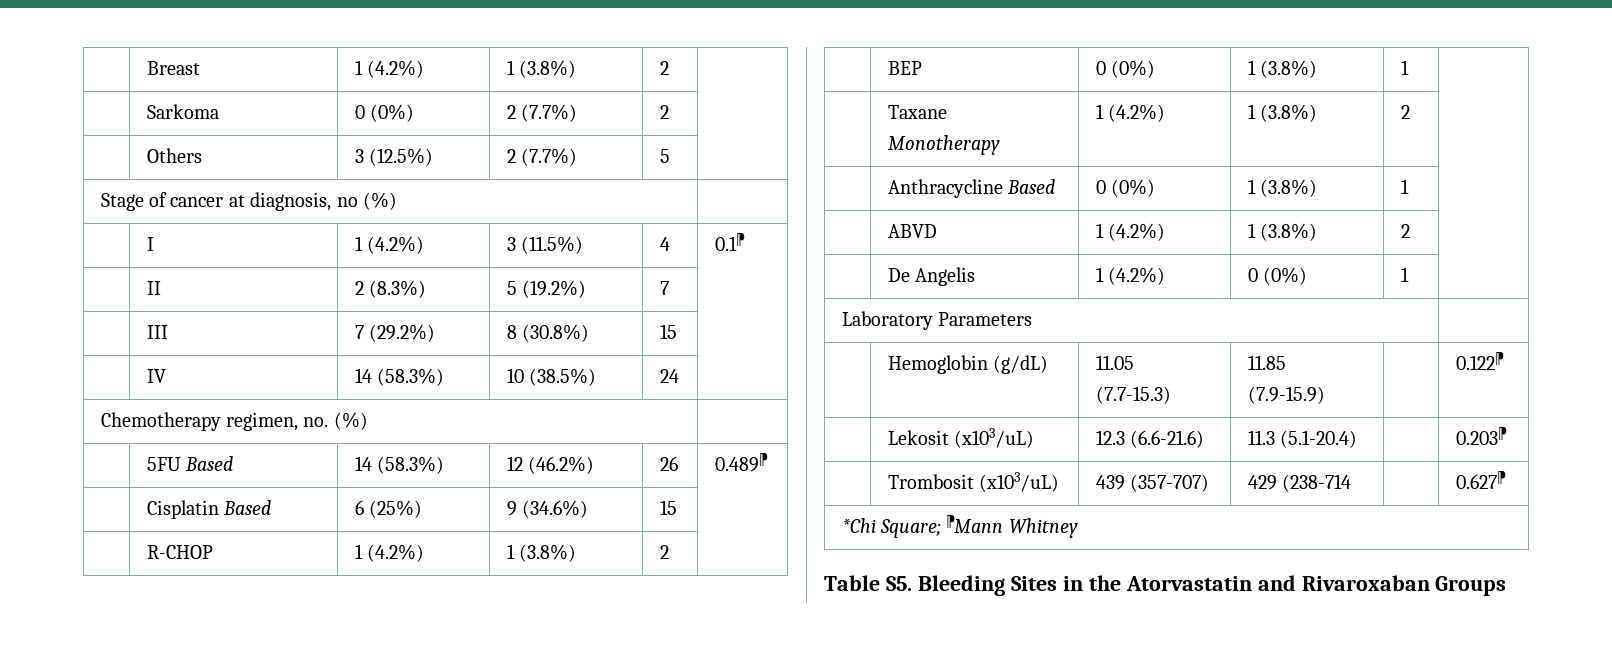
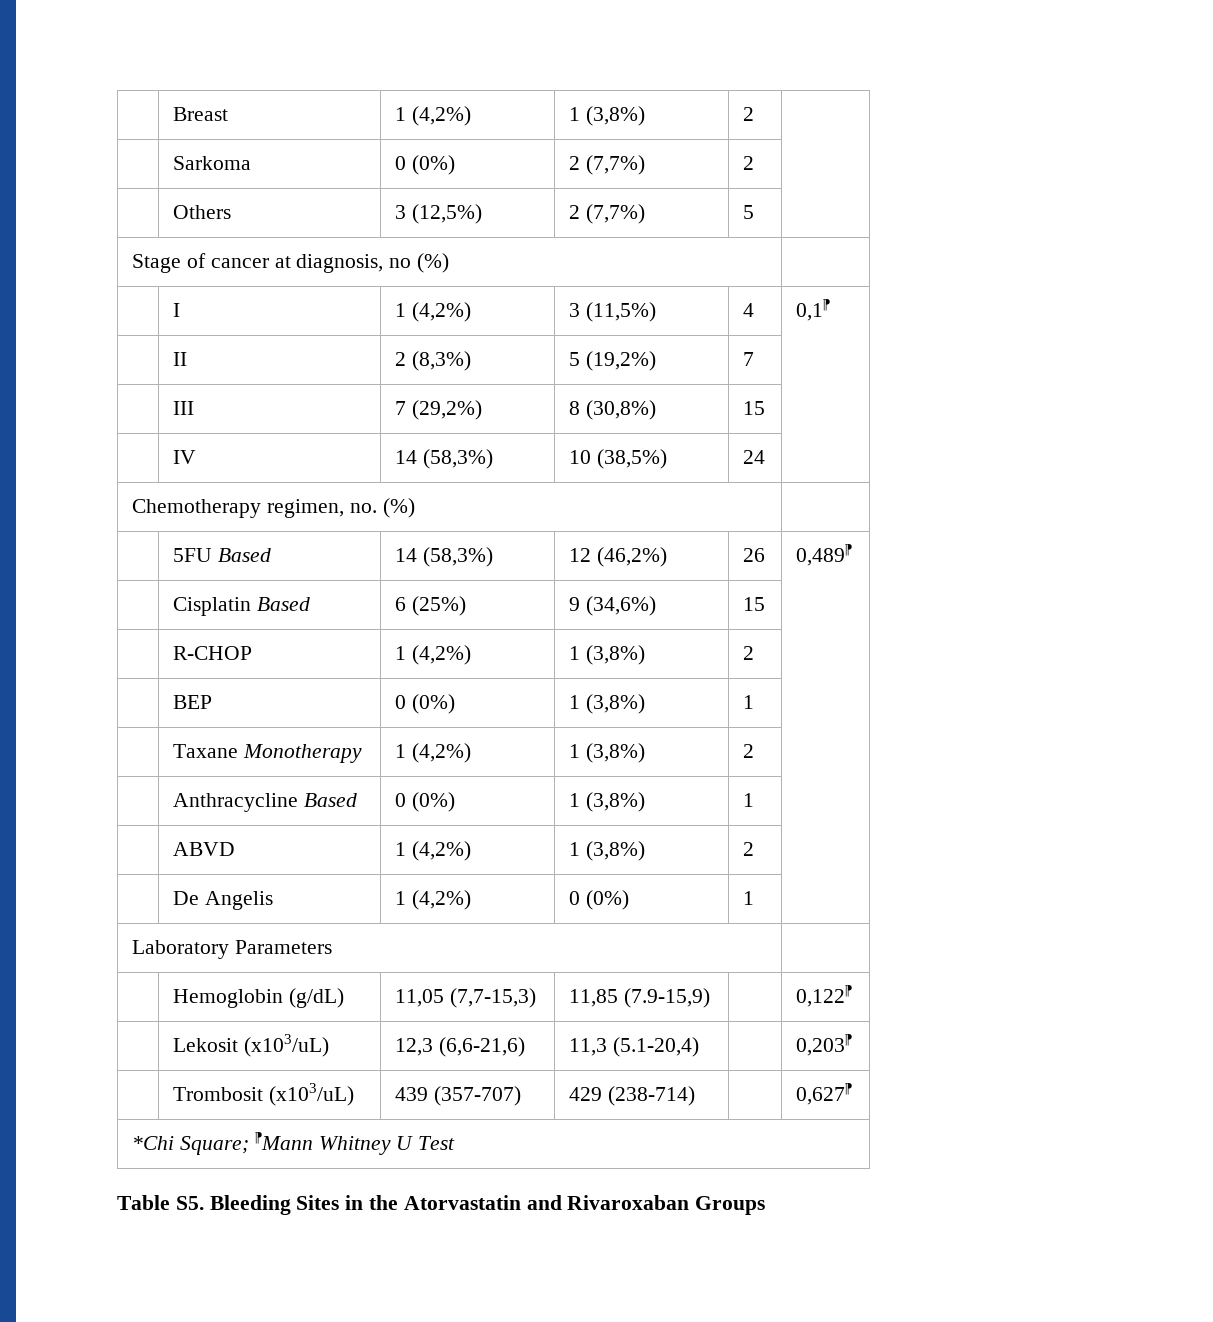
[366,60,424,78] [506,60,576,78] (4.2%) | 1 (3.8%) -> [412,106,472,126] [569,106,646,126] (4,2%) | 1 (3,8%)
[520,104,577,122] (7.7%) -> [586,155,646,175] (7,7%)
[368,148,433,166] [506,148,577,166] (12.5%) | 2 (7.7%) -> [412,204,483,224] [569,204,646,224] (12,5%) | 2 (7,7%)
[366,236,424,254] [506,236,583,254] (4.2%) | 3 (11.5%) -> [412,302,472,322] [569,302,657,322] (4,2%) | 3 (11,5%)
[714,233,745,251] 0.1⁋ -> [796,299,831,321] 0,1⁋
[368,280,426,298] [506,280,586,298] (8.3%) | 5 (19.2%) -> [412,351,472,371] [569,351,657,371] (8,3%) | 5 (19,2%)
[368,324,435,342] (29.2%) -> [412,400,483,420] (29,2%)
[521,324,589,342] (30.8%) -> [586,400,657,420] (30,8%)
[376,368,444,386] (58.3%) -> [423,449,494,469] (58,3%)
[528,368,596,386] (38.5%) -> [597,449,668,469] (38,5%)
[376,456,444,474] (58.3%) -> [423,547,494,567] (58,3%)
[527,456,594,474] (46.2%) -> [597,547,668,567] (46,2%)
[714,453,768,472] 0.489⁋ -> [796,544,853,566] 0,489⁋
[521,500,588,518] (34.6%) -> [586,596,657,616] (34,6%)
[366,544,424,562] [506,544,576,562] (4.2%) | 1 (3.8%) -> [412,645,472,665] [569,645,646,665] (4,2%) | 1 (3,8%)
[1259,60,1317,78] (3.8%) -> [586,694,646,714] (3,8%)
[1107,104,1165,122] [1247,104,1317,122] (4.2%) | 1 (3.8%) -> [412,743,472,763] [569,743,646,763] (4,2%) | 1 (3,8%)
[1259,179,1317,197] (3.8%) -> [586,792,646,812] (3,8%)
[1107,223,1165,241] [1247,223,1317,241] (4.2%) | 1 (3.8%) -> [412,841,472,861] [569,841,646,861] (4,2%) | 1 (3,8%)
[1107,267,1165,285] (4.2%) -> [412,890,472,910] (4,2%)
[1095,355,1134,370] [1095,386,1171,404] [1247,355,1286,370] [1247,386,1325,404] [1455,352,1504,370] [887,428,1034,448] [1095,430,1204,448] [1247,430,1357,448] [1455,427,1507,445] 11.05 (7.7-15.3) | 11.85 (7.9-15.9) | | 0.122⁋ // | Lekosit (x103/uL) | 12.3 (6.6-21.6) | 11.3 (5.1-20.4) | | 0.203⁋ -> [395,988,537,1008] [569,988,711,1008] [796,985,853,1007] [173,1034,330,1057] [395,1037,526,1057] [569,1037,700,1057] [796,1034,853,1056] 11,05 (7,7-15,3) | 11,85 (7.9-15,9) | | 0,122⁋ // | Lekosit (x103/uL) | 12,3 (6,6-21,6) | 11,3 (5.1-20,4) | | 0,203⁋
[1281,474,1351,492] [1455,471,1506,489] (238-714 | | 0.627⁋ -> [608,1086,696,1106] [796,1083,853,1105] (238-714) | | 0,627⁋
(1078, 528) none -> [396,1136,456,1150] U Test

